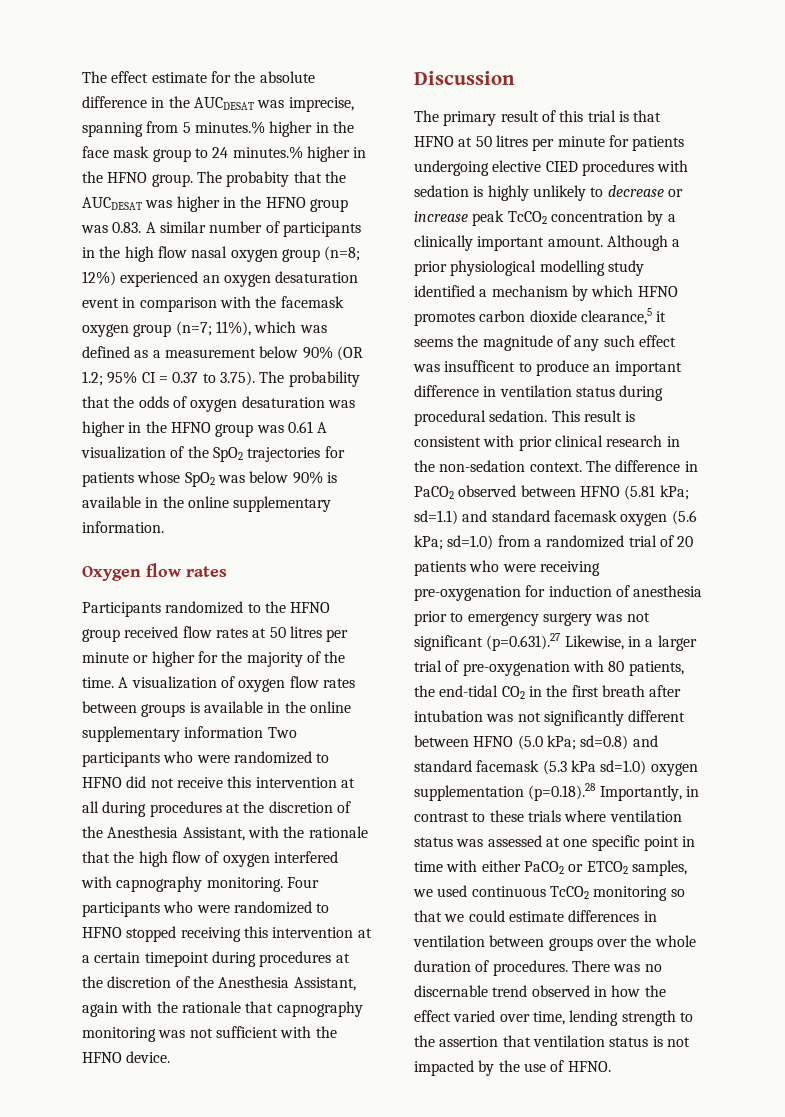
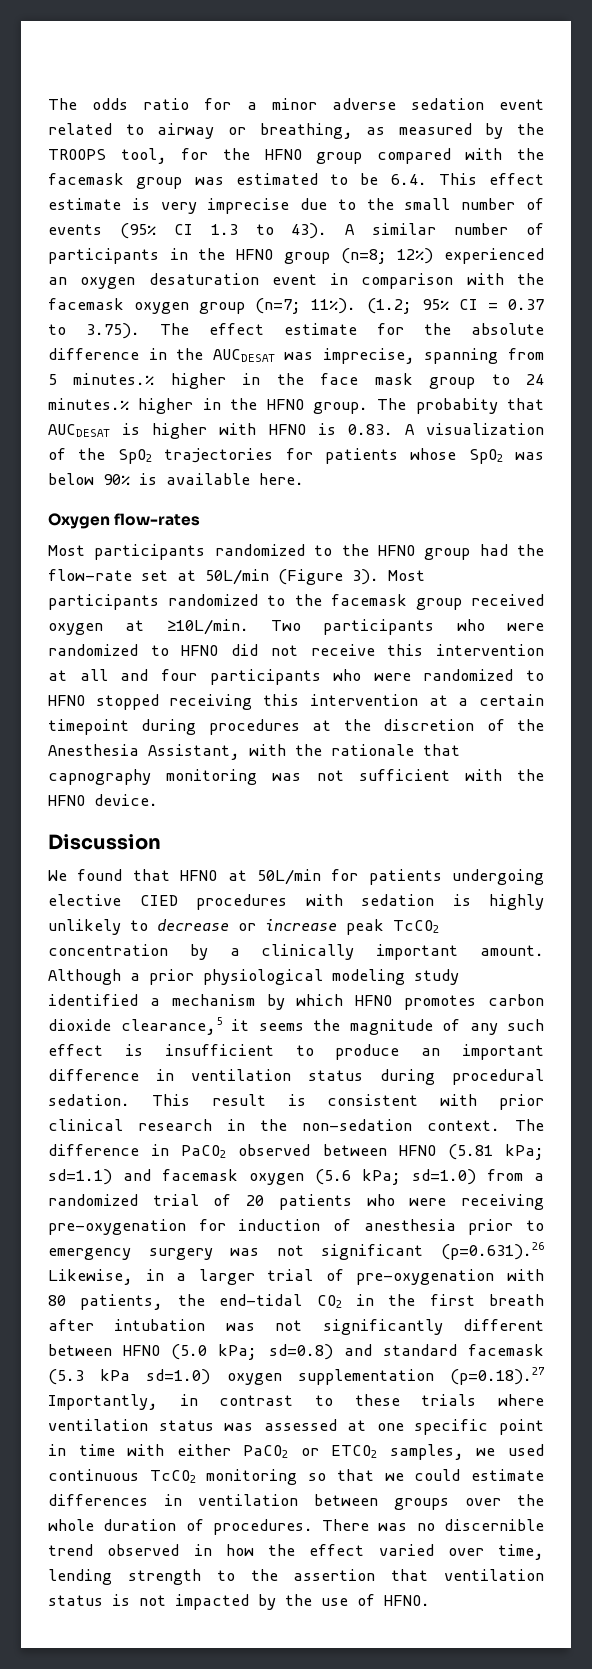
[82,71,107,83] The -> [48,98,544,110] [48,123,544,139] [48,148,544,164] [48,173,544,189] [48,198,544,214] [48,223,545,239] [48,248,544,264] [48,273,544,289] [48,298,544,314] [48,323,189,339] The odds ratio for a minor adverse sedation event related to airway or breathing, as measured by the TROOPS tool, for the HFNO group compared with the facemask group was estimated to be 6.4. This effect estimate is very imprecise due to the small number of events (95% CI 1.3 to 43). A similar number of participants in the HFNO group (n=8; 12%) experienced an oxygen desaturation event in comparison with the facemask oxygen group (n=7; 11%). (1.2; 95% CI = 0.37 to 3.75). The
[324,171,346,183] [82,196,348,212] [81,221,361,237] [82,246,361,262] [82,271,359,287] [82,296,344,312] [82,321,327,337] [82,346,363,361] [82,371,360,387] [82,396,355,412] [82,421,313,437] the AUCDESAT was higher in the HFNO group was 0.83. A similar number of participants in the high flow nasal oxygen group (n=8; 12%) experienced an oxygen desaturation event in comparison with the facemask oxygen group (n=7; 11%), which was defined as a measurement below 90% (OR 1.2; 95% CI = 0.37 to 3.75). The probability that the odds of oxygen desaturation was higher in the HFNO group was 0.61 -> [48,423,393,439] AUCDESAT is higher with HFNO is 0.83.
[145,496,332,512] [82,521,164,533] [82,563,227,581] [82,602,161,617] in the online supplementary information. // Oxygen flow rates // Participants -> [259,473,304,485] [48,513,201,529] [48,544,206,560] here. // Oxygen flow-rates // Most participants
[124,626,349,642] [82,651,346,667] [82,676,355,692] [82,701,351,717] [82,726,264,742] received flow rates at 50 litres per minute or higher for the majority of the time. A visualization of oxygen flow rates between groups is available in the online supplementary information -> [479,544,544,556] [48,569,425,585] [48,594,544,610] [48,619,249,635] had the flow-rate set at 50L/min (Figure 3). Most participants randomized to the facemask group received oxygen at ≥10L/min.
[102,801,351,817] [82,826,368,841] [82,851,338,867] [81,876,319,892] during procedures at the discretion of the Anesthesia Assistant, with the rationale that the high flow of oxygen interfered with capnography monitoring. Four -> [120,669,197,681] and four
[82,1002,118,1017] again -> (240, 752) none
[414,110,662,126] [414,135,605,151] The primary result of this trial is that HFNO at 50 litres per minute -> [48,869,321,885] We found that HFNO at 50L/min
[539,260,605,276] modelling -> [332,969,405,985] modeling
[413,360,516,372] was insufficent -> [124,1044,274,1056] is insufficient
[491,510,550,522] standard -> (151, 1175) none
[486,633,561,651] (p=0.631).27 -> [441,1242,544,1260] (p=0.631).26
[528,783,597,801] (p=0.18).28 -> [449,1367,545,1385] (p=0.18).27
[414,985,488,997] discernable -> [443,1519,544,1531] discernible

